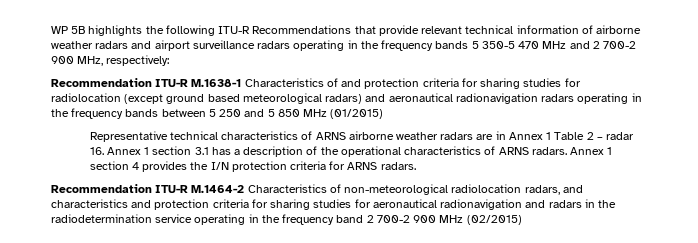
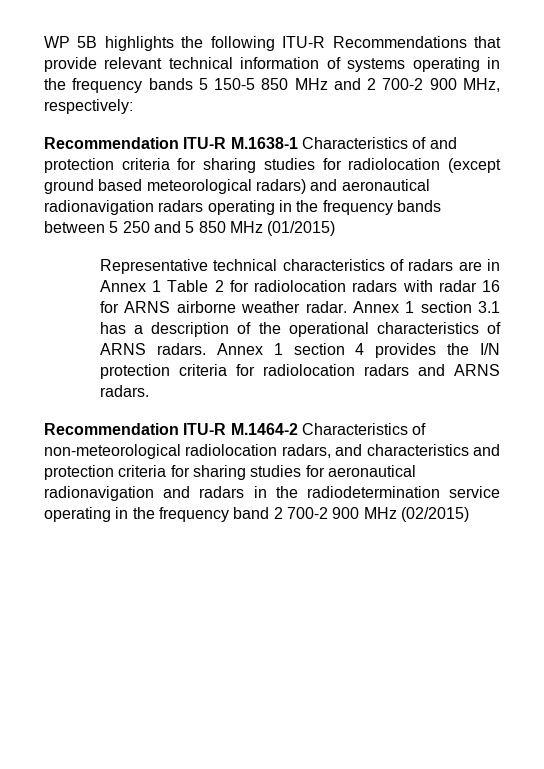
[596,25,642,34] [51,40,291,51] airborne weather radars and airport surveillance radars -> [347,58,406,72] systems
[481,41,540,49] 350-5 470 -> [214,78,289,90] 150-5 850
[315,131,438,140] ARNS airborne weather -> (405, 265) none
[596,132,635,140] [89,147,104,155] – radar 16. -> [229,280,500,292] [100,301,347,313] for radiolocation radars with radar 16 for ARNS airborne weather radar.
(346, 165) none -> [263,364,446,376] radiolocation radars and

